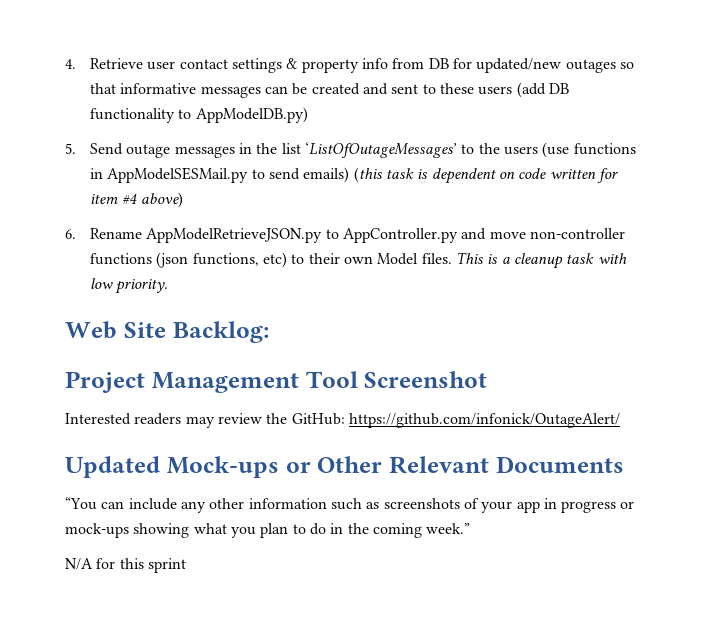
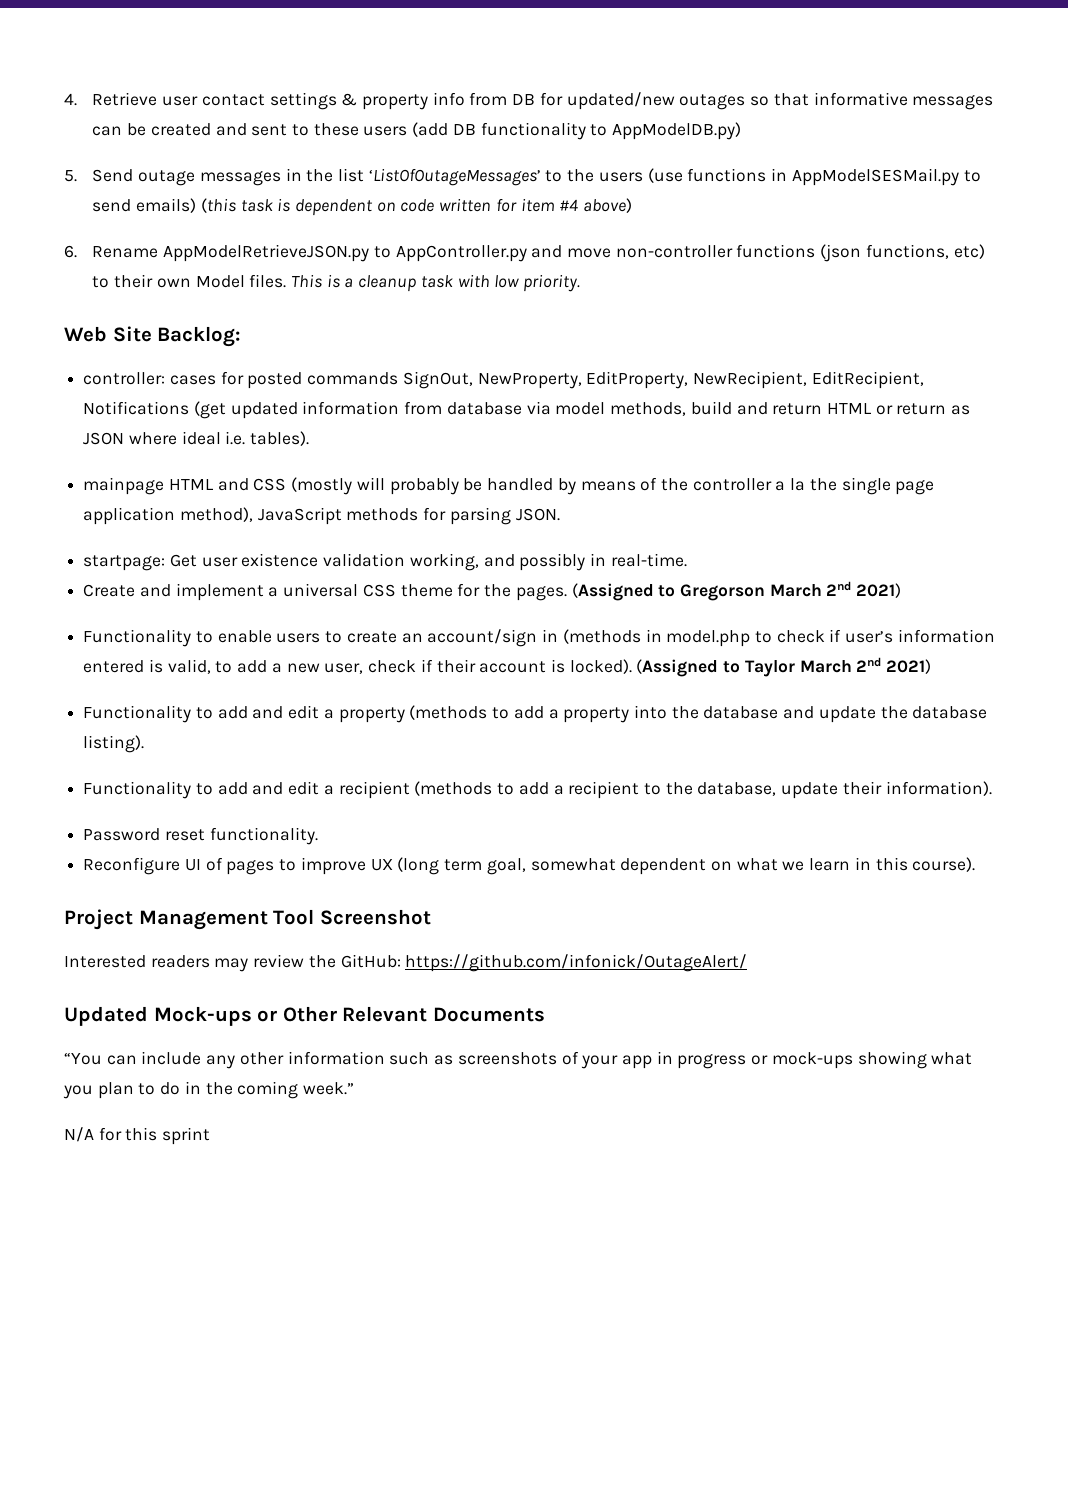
(269, 332) none -> [83,371,924,389] [83,401,971,419] [83,431,310,446] [83,477,935,495] [83,507,560,525] [83,553,687,571] [83,581,902,601] [83,629,995,647] [83,657,932,677] [83,705,988,723] [83,735,145,753] [83,781,992,799] [83,827,318,845] [83,857,976,875] // controller: cases for posted commands SignOut, NewProperty, EditProperty, NewRecipient, EditRecipient, Notifications (get updated information from database via model methods, build and return HTML or return as JSON where ideal i.e. tables). // mainpage HTML and CSS (mostly will probably be handled by means of the controller a la the single page application method), JavaScript methods for parsing JSON. // startpage: Get user existence validation working, and possibly in real-time. // Create and implement a universal CSS theme for the pages. (Assigned to Gregorson March 2nd 2021) // Functionality to enable users to create an account/sign in (methods in model.php to check if user’s information entered is valid, to add a new user, check if their account is locked). (Assigned to Taylor March 2nd 2021) // Functionality to add and edit a property (methods to add a property into the database and update the database listing). // Functionality to add and edit a recipient (methods to add a recipient to the database, update their information). // Password reset functionality. // Reconfigure UI of pages to improve UX (long term goal, somewhat dependent on what we learn in this course).

